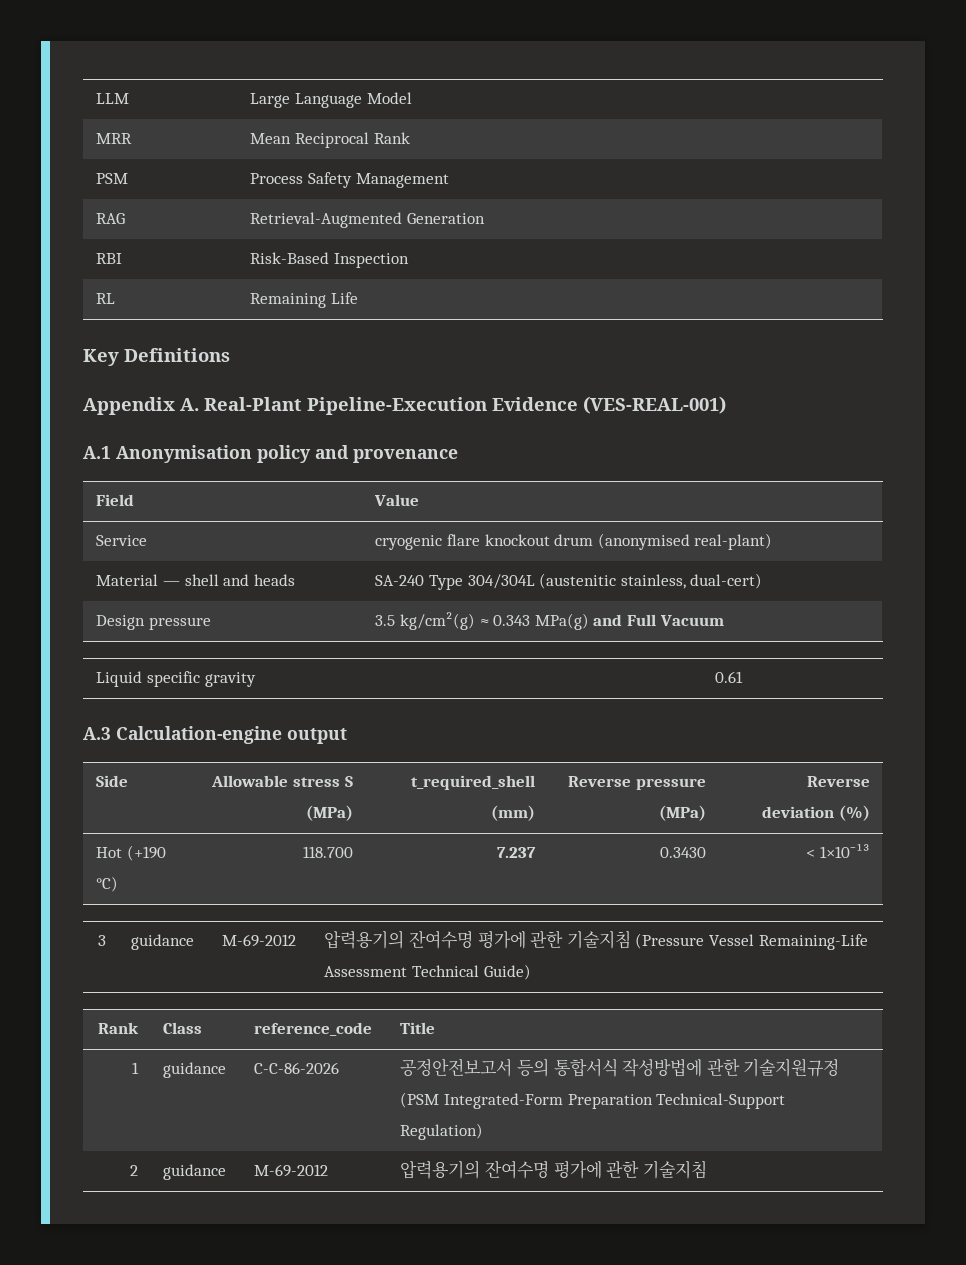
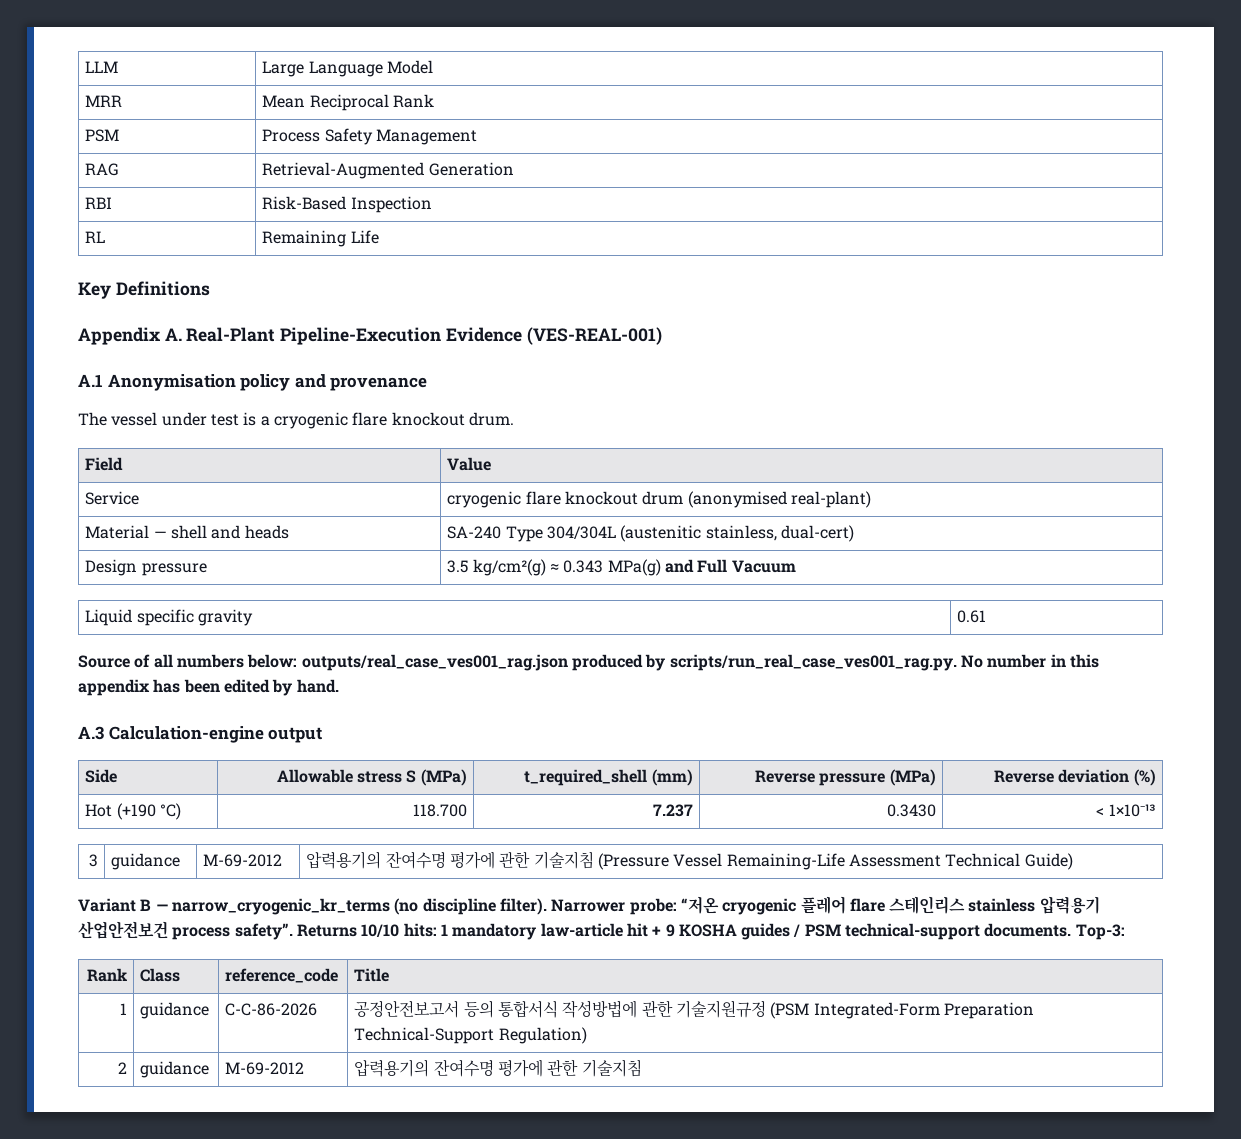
(458, 456) none -> [78,412,514,429] // The vessel under test is a cryogenic flare knockout drum.
(744, 677) none -> [78,654,1099,671] [78,679,339,696] // Source of all numbers below: outputs/real_case_ves001_rag.json produced by scripts/run_real_case_ves001_rag.py. No number in this appendix has been edited by hand.
(531, 972) none -> [78,896,1100,915] [78,921,1125,940] // Variant B — narrow_cryogenic_kr_terms (no discipline filter). Narrower probe: “저온 cryogenic 플레어 flare 스테인리스 stainless 압력용기 산업안전보건 process safety”. Returns 10/10 hits: 1 mandatory law-article hit + 9 KOSHA guides / PSM technical-support documents. Top-3:

